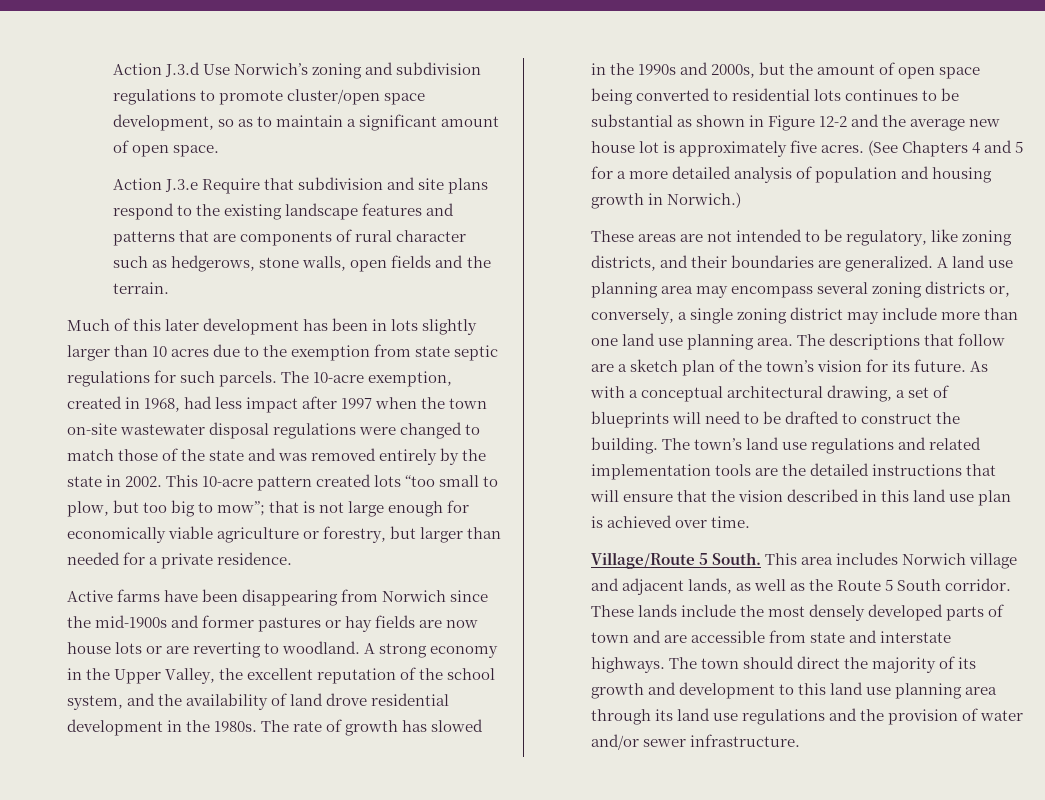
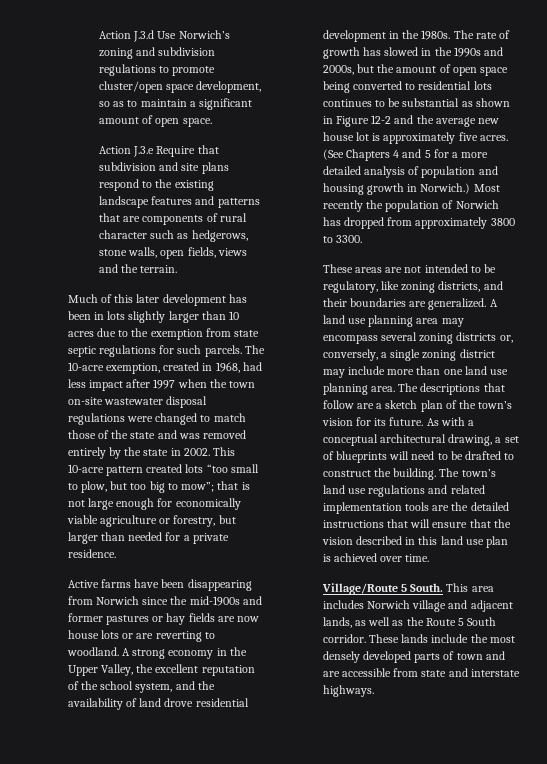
[391,255,432,268] fields -> [187,247,247,258] fields, views
(741, 200) none -> [473,184,500,192] [322,200,499,212] [322,217,515,229] [322,235,362,243] Most recently the population of Norwich has dropped from approximately 3800 to 3300.
[668,656,976,673] [590,682,997,699] [590,708,1024,725] [590,734,800,750] The town should direct the majority of its growth and development to this land use planning area through its land use regulations and the provision of water and/or sewer infrastructure. -> (374, 691) none

